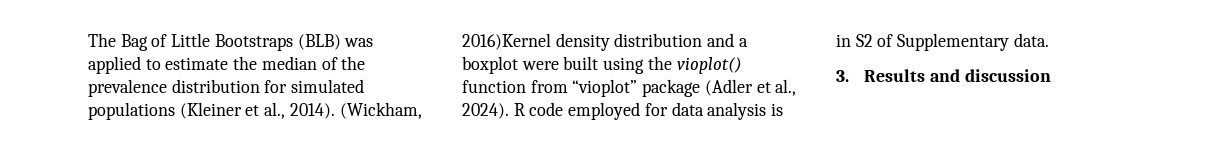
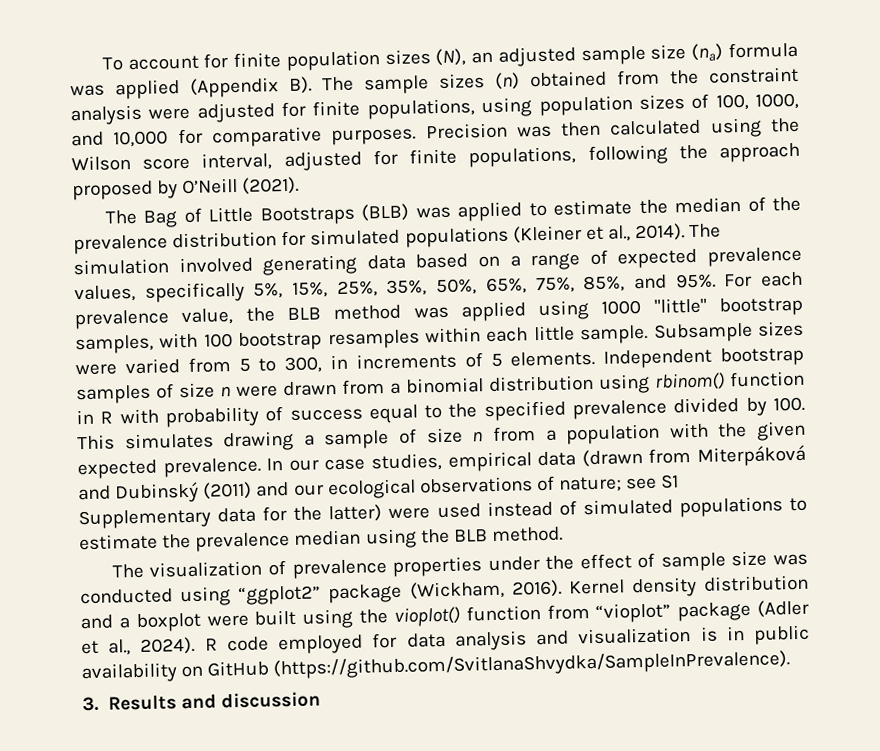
(88, 40) none -> [101,41,799,71] [70,66,799,100] [70,92,799,126] [71,117,800,148] [71,142,800,172] [72,176,300,201] To account for finite population sizes (N), an adjusted sample size (na) formula was applied (Appendix B). The sample sizes (n) obtained from the constraint analysis were adjusted for finite populations, using population sizes of 100, 1000, and 10,000 for comparative purposes. Precision was then calculated using the Wilson score interval, adjusted for finite populations, following the approach proposed by O’Neill (2021). //
[339,102,422,119] [462,33,551,50] (Wickham, 2016)Kernel -> [689,223,722,239] [73,246,803,276] [74,271,803,303] [74,296,803,330] [75,320,804,355] [75,346,804,376] [76,370,805,405] [76,396,805,428] [77,420,807,452] [77,444,807,480] [78,474,680,504] [78,496,807,530] [79,526,563,552] [111,550,809,579] [80,579,625,607] The simulation involved generating data based on a range of expected prevalence values, specifically 5%, 15%, 25%, 35%, 50%, 65%, 75%, 85%, and 95%. For each prevalence value, the BLB method was applied using 1000 "little" bootstrap samples, with 100 bootstrap resamples within each little sample. Subsample sizes were varied from 5 to 300, in increments of 5 elements. Independent bootstrap samples of size n were drawn from a binomial distribution using rbinom() function in R with probability of success equal to the specified prevalence divided by 100. This simulates drawing a sample of size n from a population with the given expected prevalence. In our case studies, empirical data (drawn from Miterpáková and Dubinský (2011) and our ecological observations of nature; see S1 Supplementary data for the latter) were used instead of simulated populations to estimate the prevalence median using the BLB method. // The visualization of prevalence properties under the effect of sample size was conducted using “ggplot2” package (Wickham, 2016). Kernel
[771,103,784,116] [836,33,1049,51] is in S2 of Supplementary data. -> [536,624,810,646] [81,650,791,684] and visualization is in public availability on GitHub (https://github.com/SvitlanaShvydka/SampleInPrevalence).

